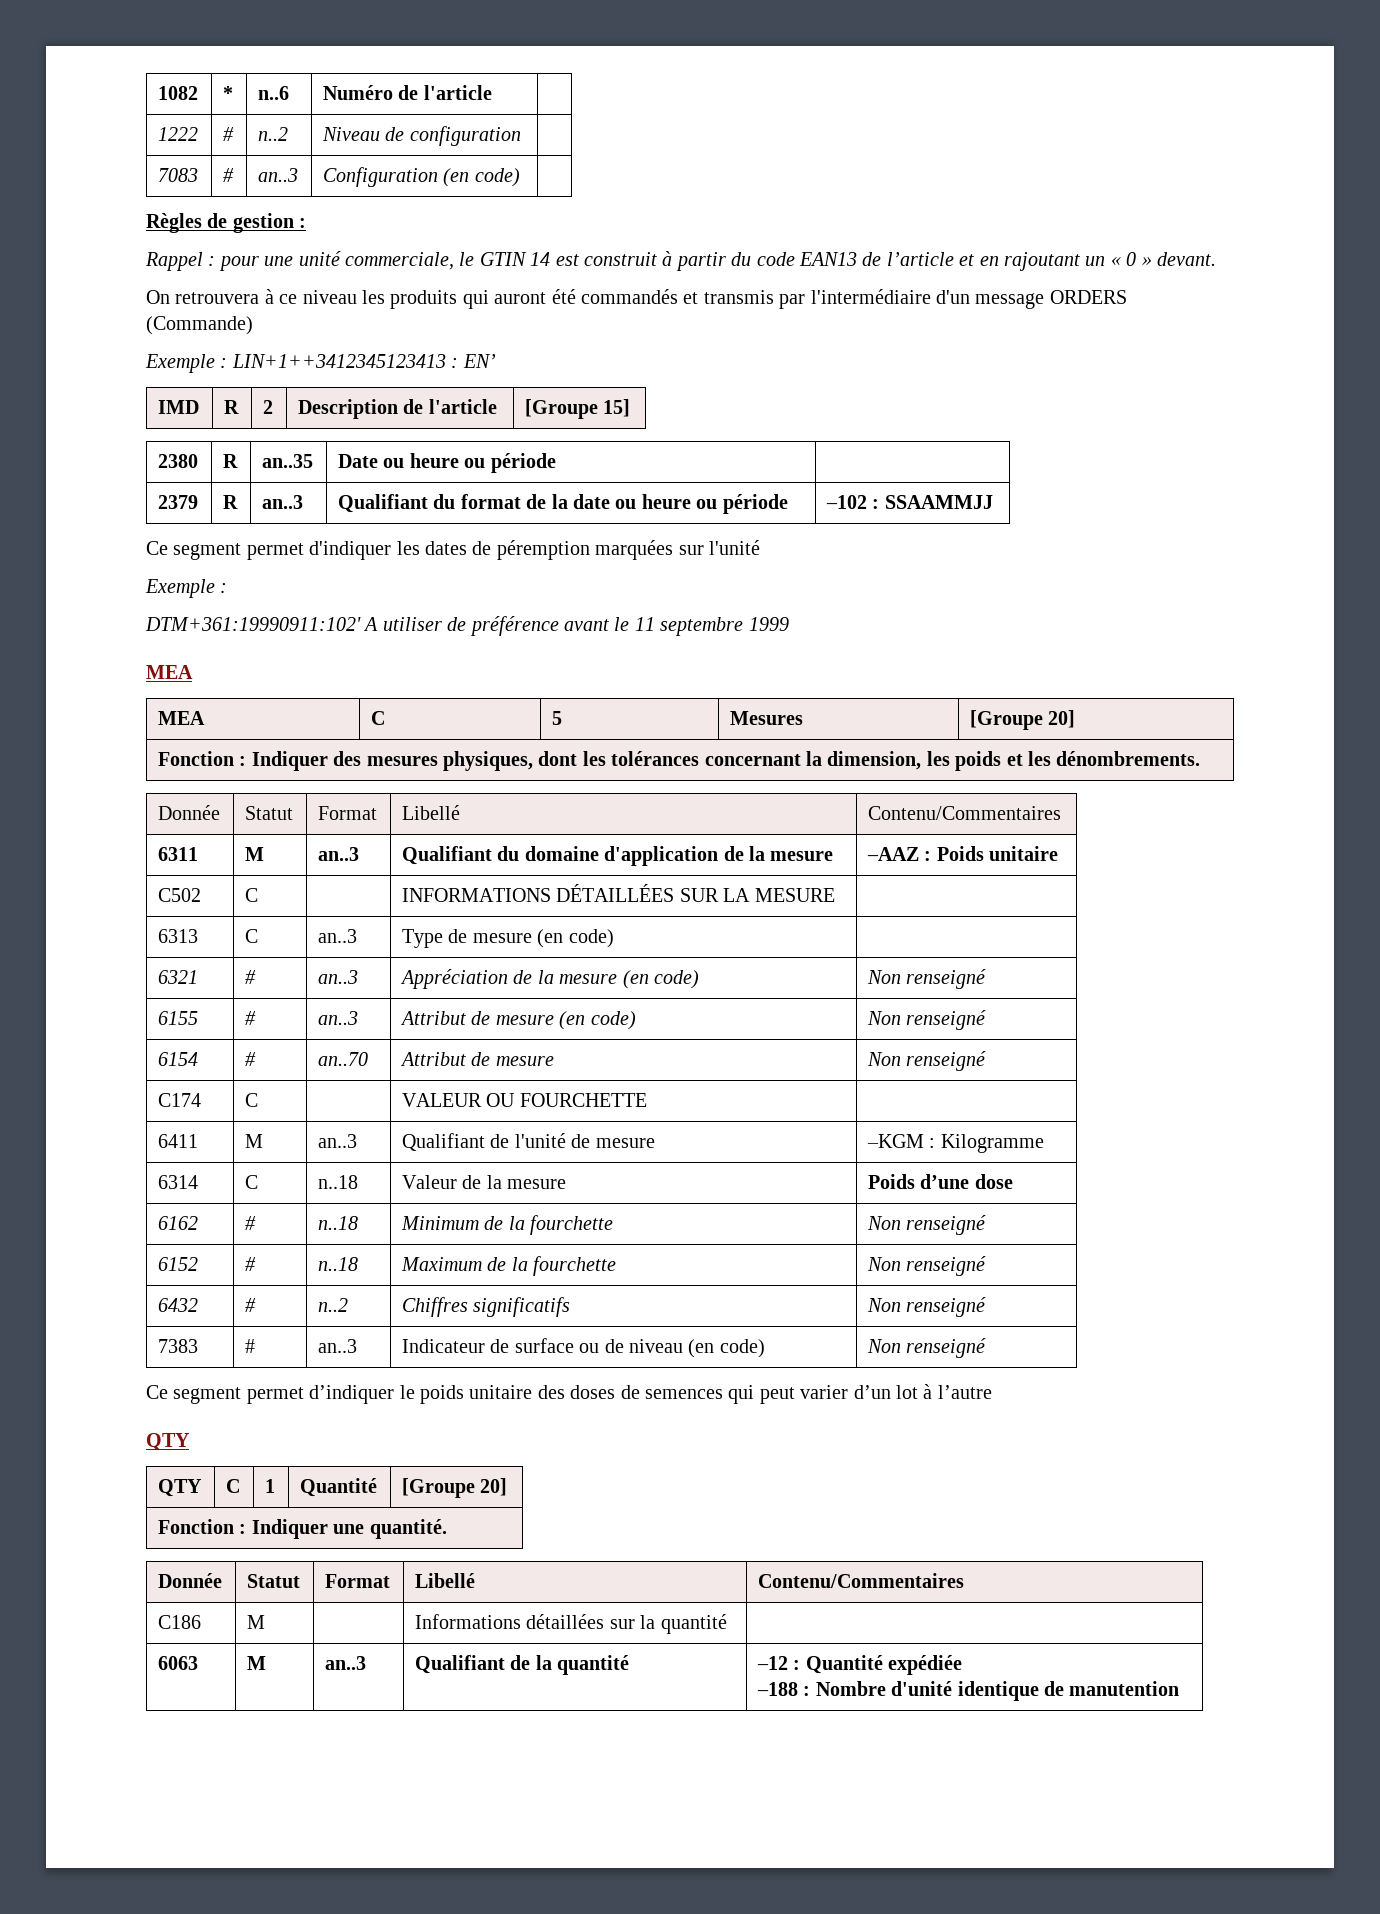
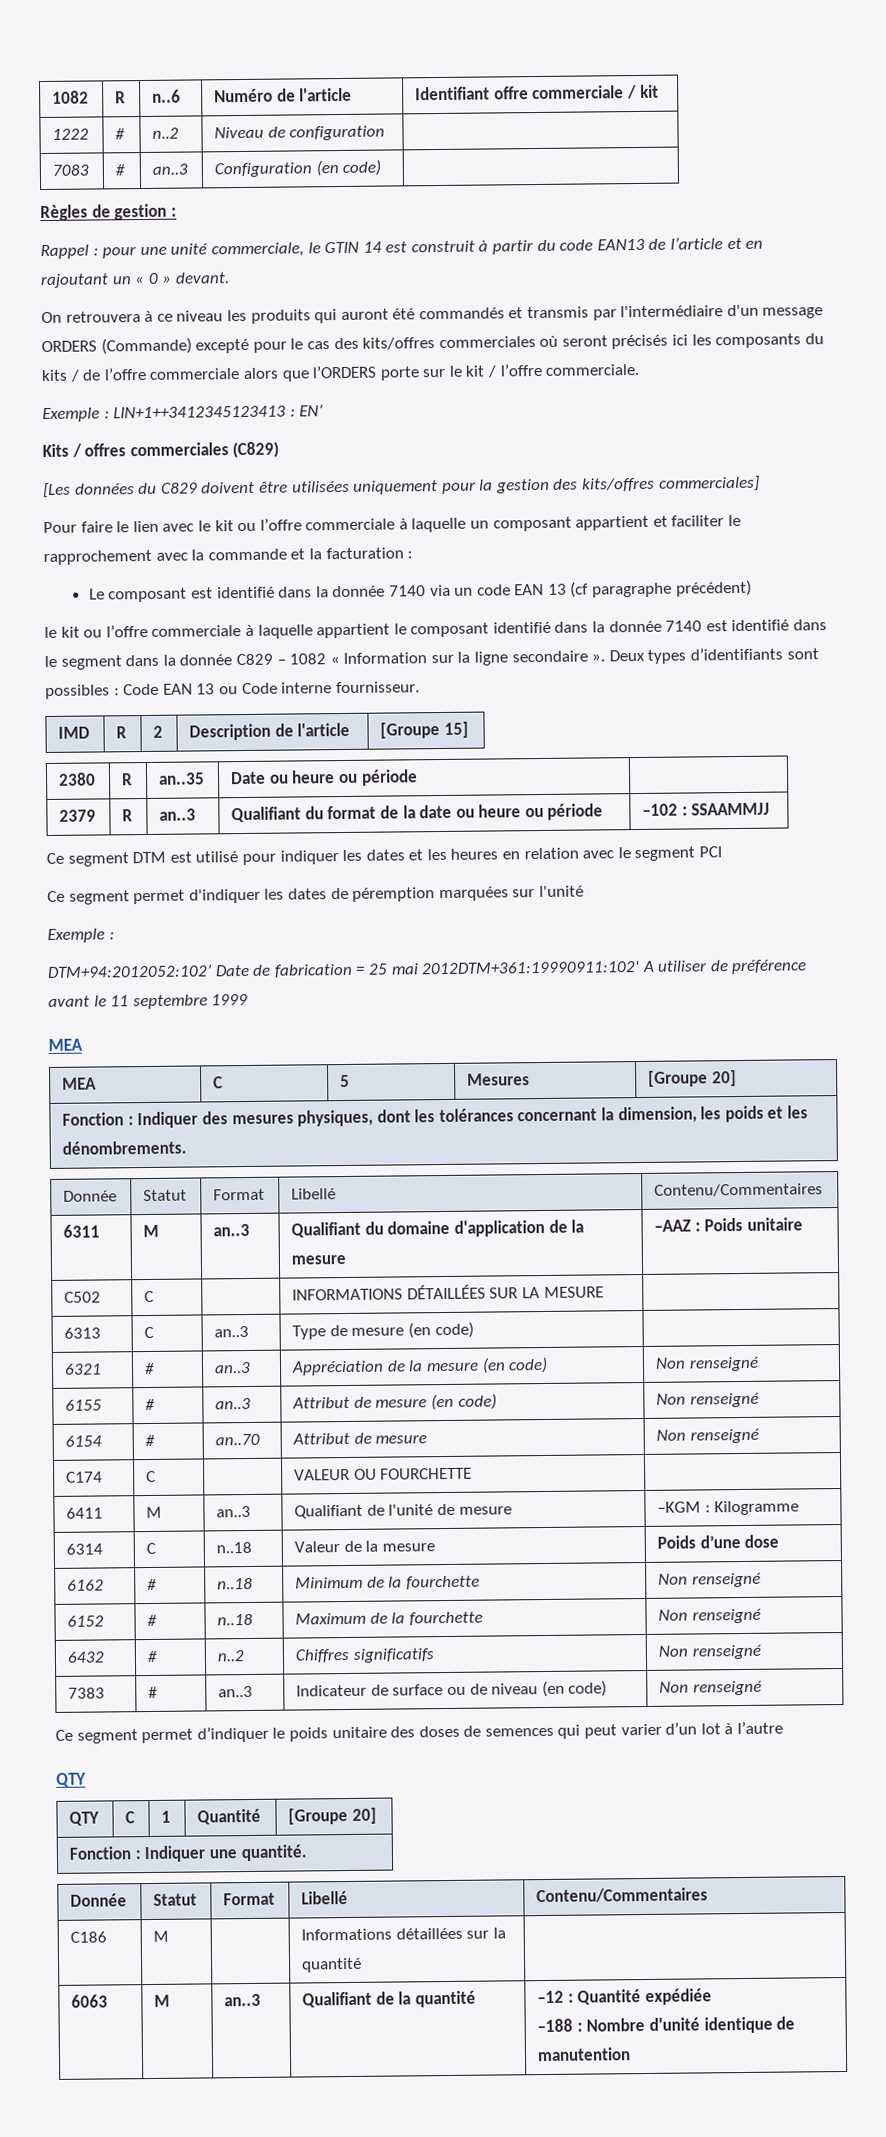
[223,86,234,100] * -> [115,91,127,104] R
(492, 92) none -> [415,84,659,101] Identifiant offre commerciale / kit
(253, 325) none -> [195,333,824,354] [41,363,640,382] excepté pour le cas des kits/offres commerciales où seront précisés ici les composants du kits / de l’offre commerciale alors que l’ORDERS porte sur le kit / l’offre commerciale.
(496, 361) none -> [42,441,280,459] [43,475,760,499] [43,514,742,534] [43,547,414,566] [88,579,752,603] [44,619,828,639] [44,647,819,670] [45,681,420,700] // Kits / offres commerciales (C829) // [Les données du C829 doivent être utilisées uniquement pour la gestion des kits/offres commerciales] // Pour faire le lien avec le kit ou l’offre commerciale à laquelle un composant appartient et faciliter le rapprochement avec la commande et la facturation : // Le composant est identifié dans la donnée 7140 via un code EAN 13 (cf paragraphe précédent) // le kit ou l’offre commerciale à laquelle appartient le composant identifié dans la donnée 7140 est identifié dans le segment dans la donnée C829 – 1082 « Information sur la ligne secondaire ». Deux types d’identifiants sont possibles : Code EAN 13 ou Code interne fournisseur.
(993, 502) none -> [46,846,723,867] // Ce segment DTM est utilisé pour indiquer les dates et les heures en relation avec le segment PCI
[145,617,361,631] DTM+361:19990911:102' -> [47,961,641,978] DTM+94:2012052:102’ Date de fabrication = 25 mai 2012DTM+361:19990911:102'

